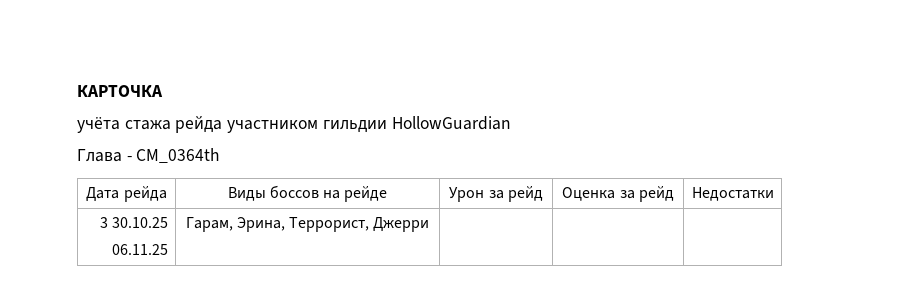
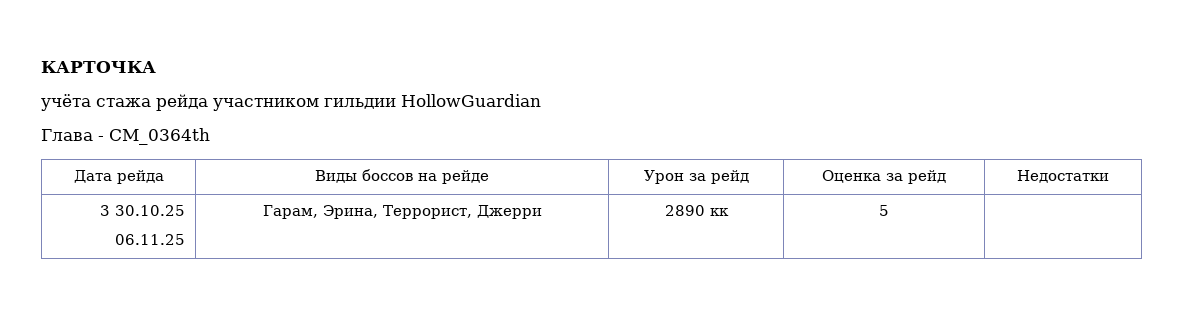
(430, 224) | -> [664,205,729,216] [879,205,889,216] 2890 кк | 5

